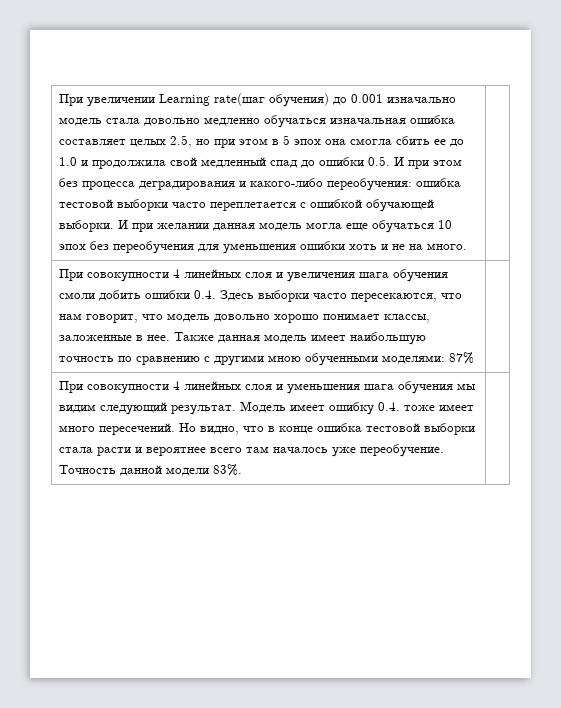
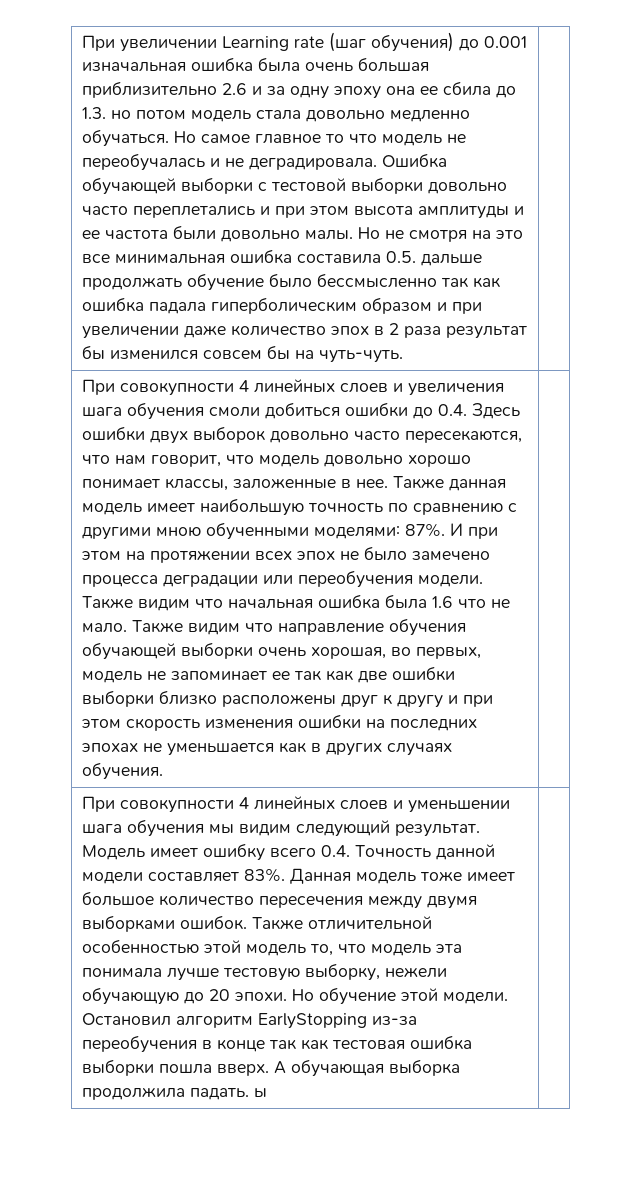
[214,93,266,106] rate(шаг -> [293,32,366,52] rate (шаг
[387,97,457,103] [59,115,456,128] [59,135,465,148] [59,156,463,169] [59,178,462,191] [59,199,435,212] [59,220,453,233] [59,241,468,254] [59,269,273,282] изначально модель стала довольно медленно обучаться изначальная ошибка составляет целых 2.5, но при этом в 5 эпох она смогла сбить ее до 1.0 и продолжила свой медленный спад до ошибки 0.5. И при этом без процесса деградирования и какого-либо переобучения: ошибка тестовой выборки часто переплетается с ошибкой обучающей выборки. И при желании данная модель могла еще обучаться 10 эпох без переобучения для уменьшения ошибки хоть и не на много. | // При совокупности 4 линейных слоя -> [81,57,429,72] [81,81,516,99] [81,107,470,122] [81,129,466,147] [81,153,447,171] [81,177,507,195] [81,206,524,219] [81,225,523,242] [81,249,482,266] [81,273,501,291] [81,297,482,314] [81,323,527,339] [81,345,403,363] [81,379,388,396] изначальная ошибка была очень большая приблизительно 2.6 и за одну эпоху она ее сбила до 1.3. но потом модель стала довольно медленно обучаться. Но самое главное то что модель не переобучалась и не деградировала. Ошибка обучающей выборки с тестовой выборки довольно часто переплетались и при этом высота амплитуды и ее частота были довольно малы. Но не смотря на это все минимальная ошибка составила 0.5. дальше продолжать обучение было бессмысленно так как ошибка падала гиперболическим образом и при увеличении даже количество эпох в 2 раза результат бы изменился совсем бы на чуть-чуть. | // При совокупности 4 линейных слоев
[99,290,310,302] добить ошибки 0.4. Здесь выборки -> [264,402,520,419] [81,426,349,444] добиться ошибки до 0.4. Здесь ошибки двух выборок довольно
[449,352,475,364] [59,381,361,394] 87% | // При совокупности 4 линейных слоя и уменьшения -> [404,523,498,539] [81,546,490,563] [81,570,483,588] [81,594,510,611] [81,618,466,636] [81,642,481,660] [81,666,455,683] [81,690,493,708] [81,714,477,731] [81,742,452,756] [81,762,163,780] [81,796,510,813] 87%. И при этом на протяжении всех эпох не было замечено процесса деградации или переобучения модели. Также видим что начальная ошибка была 1.6 что не мало. Также видим что направление обучения обучающей выборки очень хорошая, во первых, модель не запоминает ее так как две ошибки выборки близко расположены друг к другу и при этом скорость изменения ошибки на последних эпохах не уменьшается как в других случаях обучения. | // При совокупности 4 линейных слоев и уменьшении
[378,402,475,411] [59,423,476,435] [59,444,445,457] 0.4. тоже имеет много пересечений. Но видно, что в конце ошибка тестовой выборки стала расти и вероятнее всего там началось уже переобучение. -> [269,845,350,857] всего 0.4.
(210, 471) none -> [147,872,239,882] составляет
(243, 470) none -> [289,868,515,884] [81,891,477,909] [81,915,432,932] [81,939,462,956] [81,963,447,981] [81,987,508,1005] [81,1013,417,1029] [81,1035,472,1053] [81,1059,460,1077] [81,1087,267,1100] Данная модель тоже имеет большое количество пересечения между двумя выборками ошибок. Также отличительной особенностью этой модель то, что модель эта понимала лучше тестовую выборку, нежели обучающую до 20 эпохи. Но обучение этой модели. Остановил алгоритм EarlyStopping из-за переобучения в конце так как тестовая ошибка выборки пошла вверх. А обучающая выборка продолжила падать. ы

